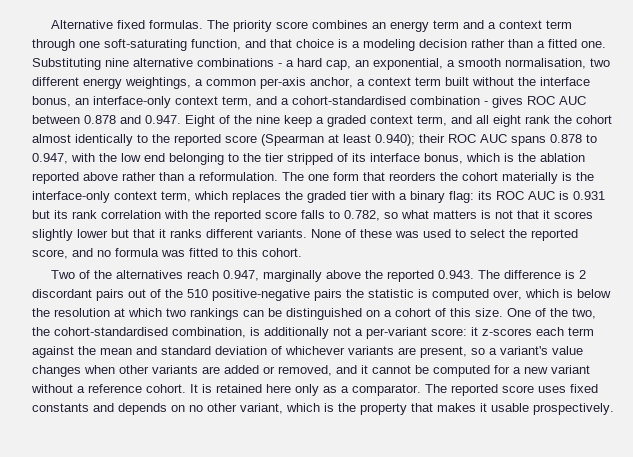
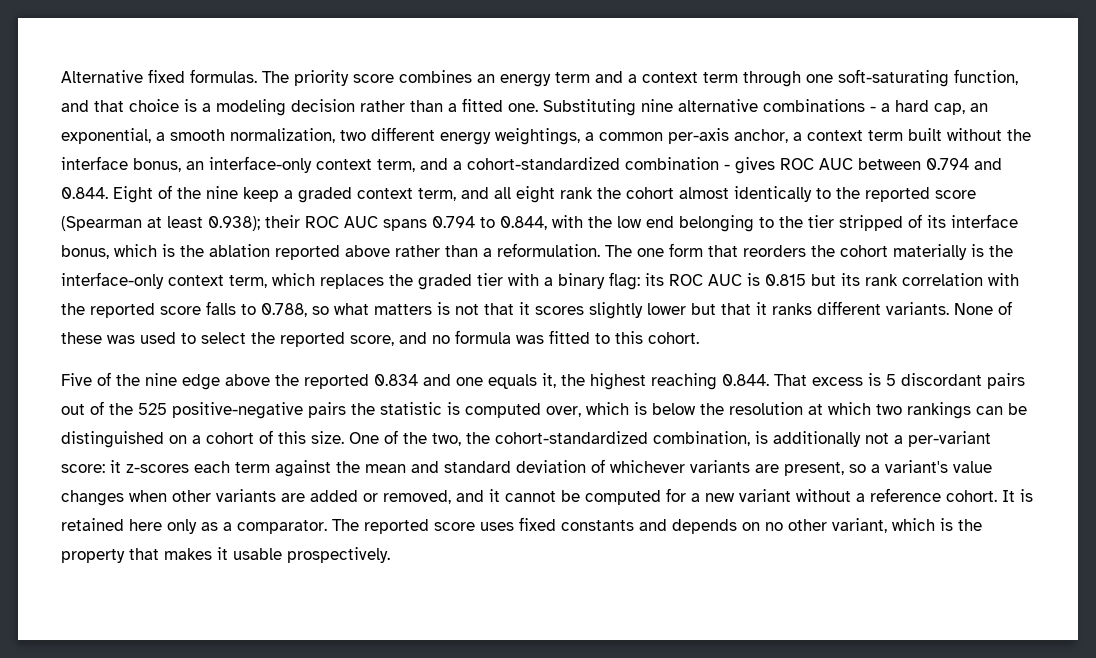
[505,58,586,69] normalisation, -> [230,128,335,143] normalization,
[292,96,406,105] cohort-standardised -> [467,157,620,170] cohort-standardized
[84,115,181,124] 0.878 and 0.947. -> [926,158,1002,170] [61,187,108,199] 0.794 and 0.844.
[375,134,415,146] 0.940); -> [208,216,260,231] 0.938);
[550,134,597,143] [32,153,68,164] 0.878 to 0.947, -> [432,216,547,230] 0.794 to 0.844,
[573,191,605,200] 0.931 -> [765,274,806,286] 0.815
[344,210,380,221] 0.782, -> [261,303,307,317] 0.788,
[50,270,586,282] Two of the alternatives reach 0.947, marginally above the reported 0.943. The difference is 2 -> [61,372,896,390] Five of the nine edge above the reported 0.834 and one equals it, the highest reaching 0.844. That excess is 5
[187,289,208,298] 510 -> [138,403,167,415] 525
[54,327,168,336] cohort-standardised -> [495,431,648,444] cohort-standardized

